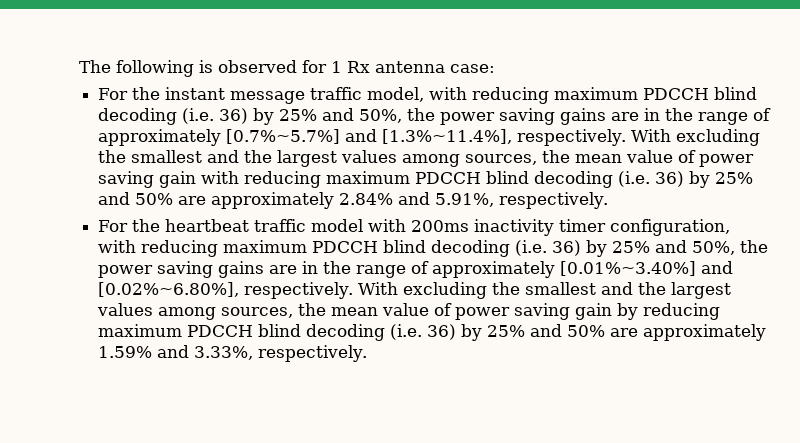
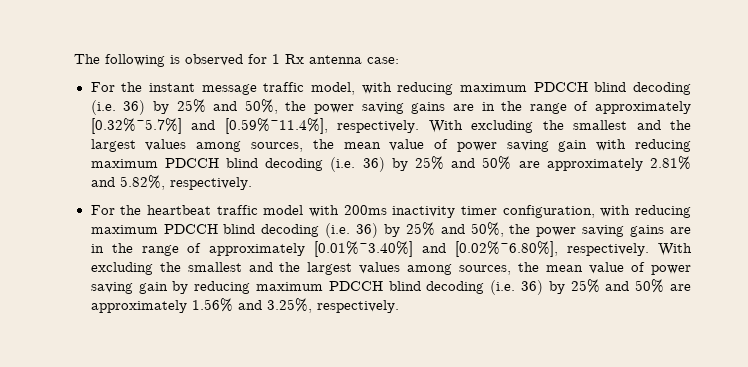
[225,129,512,144] [0.7%~5.7%] and [1.3%~11.4%], -> [90,118,328,134] [0.32%~5.7%] and [0.59%~11.4%],
[338,192,494,207] 2.84% and 5.91%, -> [650,156,691,170] [90,175,165,190] 2.81% and 5.82%,
[97,345,253,360] 1.59% and 3.33%, -> [191,298,312,313] 1.56% and 3.25%,

